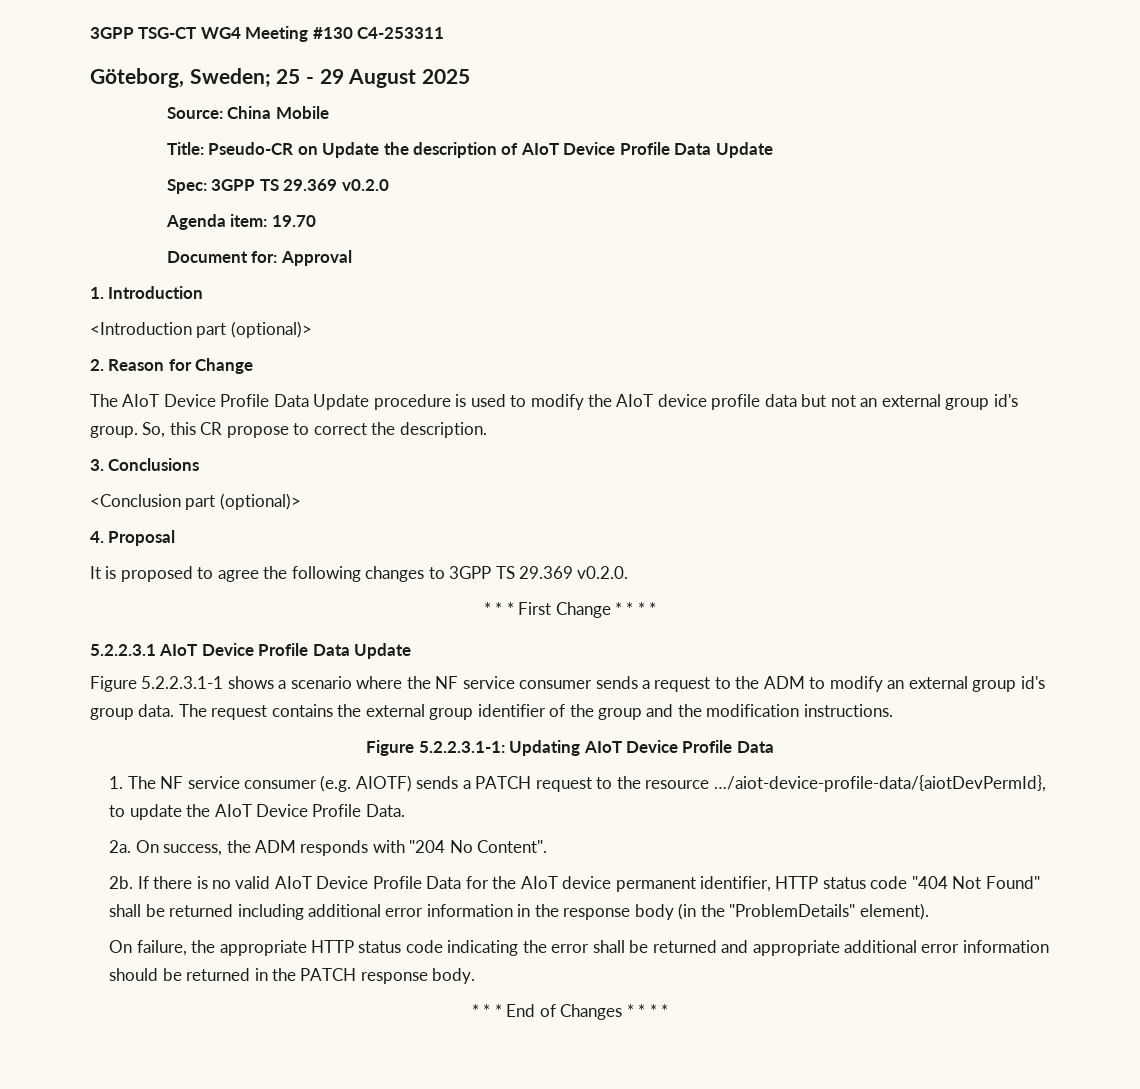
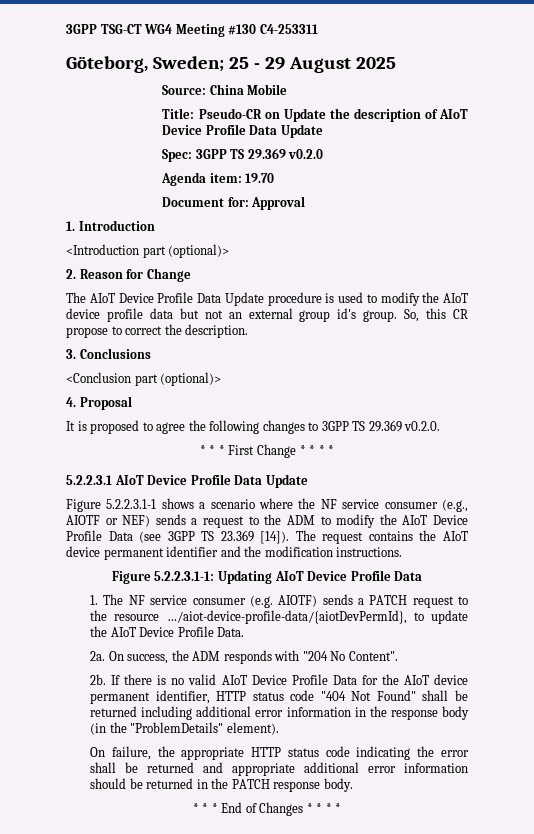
(593, 684) none -> [442,499,468,512] [66,515,151,527] (e.g., AIOTF or NEF)
[887,676,1045,692] [90,704,643,720] an external group id's group data. The request contains the external group identifier of the group -> [379,514,469,525] [66,530,468,544] [66,546,219,560] the AIoT Device Profile Data (see 3GPP TS 23.369 [14]). The request contains the AIoT device permanent identifier

